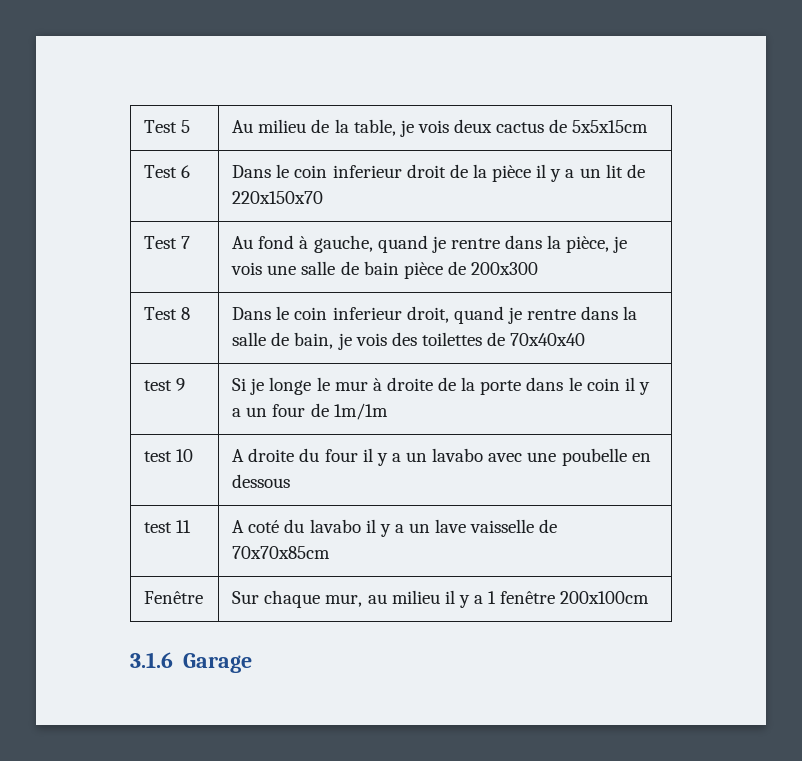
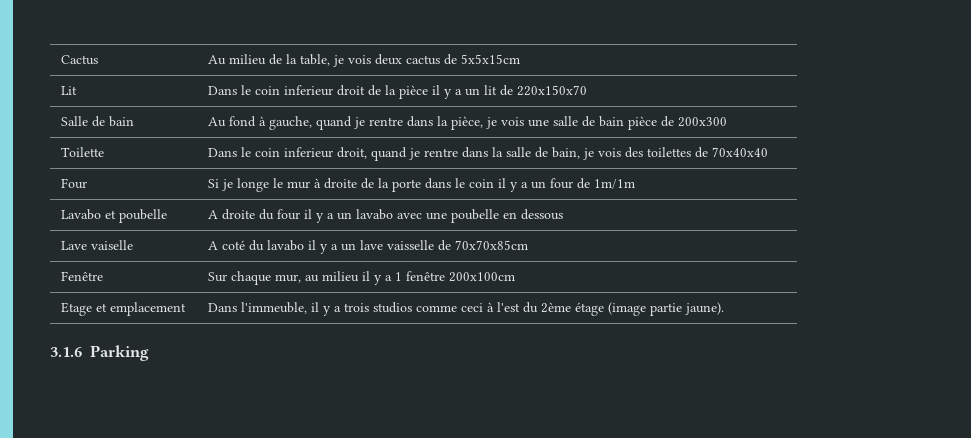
[144,120,191,133] Test 5 -> [60,55,98,65] Cactus
[144,165,191,178] Test 6 -> [60,86,77,95] Lit
[144,236,191,249] Test 7 -> [60,116,134,127] Salle de bain
[144,307,191,320] Test 8 -> [60,147,104,157] Toilette
[144,378,186,391] test 9 -> [60,178,87,189] Four
[144,449,194,462] test 10 -> [60,209,167,223] Lavabo et poubelle
[144,520,192,533] test 11 -> [60,240,133,250] Lave vaiselle
(650, 597) none -> [60,302,186,316] [207,302,724,316] // Etage et emplacement | Dans l'immeuble, il y a trois studios comme ceci à l'est du 2ème étage (image partie jaune).
[182,653,252,673] Garage -> [89,345,149,361] Parking

